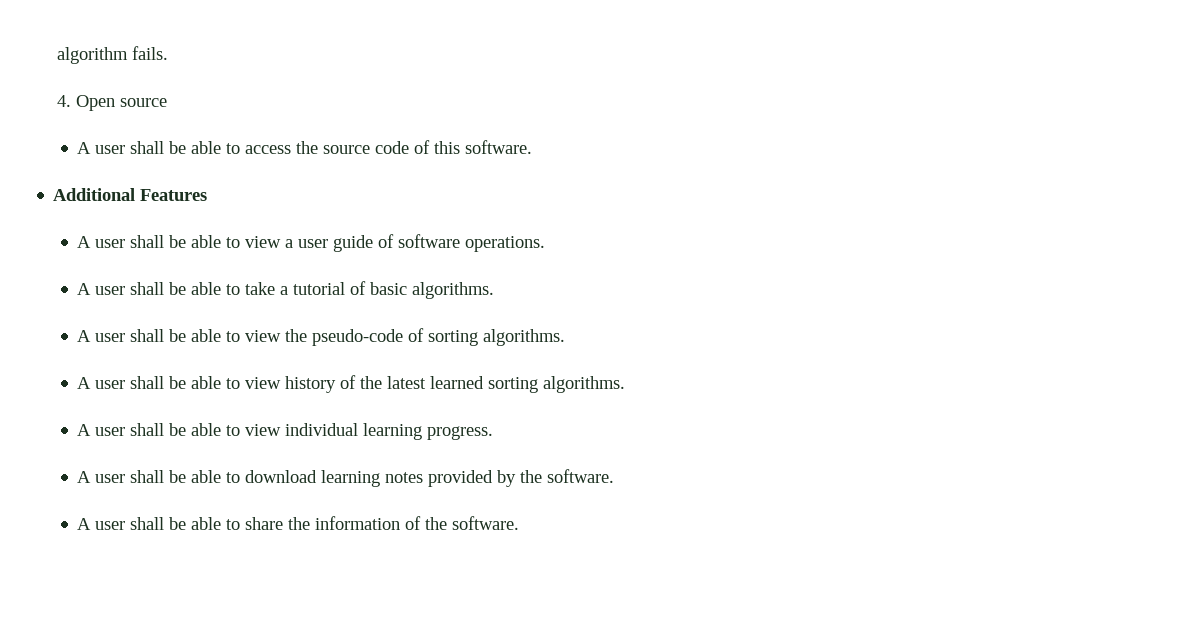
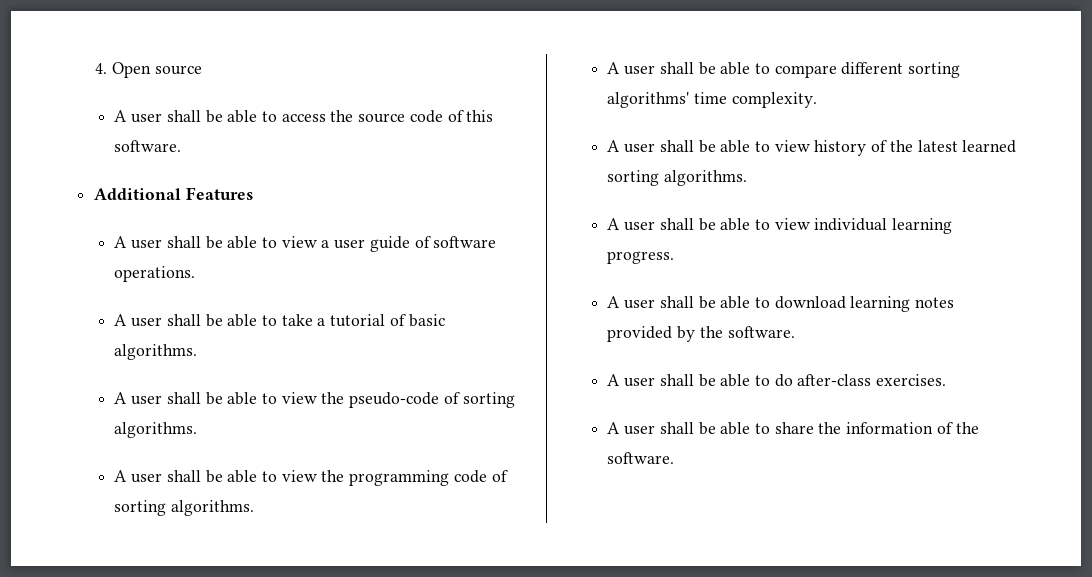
[57,46,169,64] algorithm fails. // -> (95, 68) none
(566, 337) none -> [114,470,508,486] [114,500,255,516] [607,62,961,78] [607,92,817,108] // A user shall be able to view the programming code of sorting algorithms. // A user shall be able to compare different sorting algorithms' time complexity.
(615, 476) none -> [607,374,947,387] // A user shall be able to do after-class exercises.

